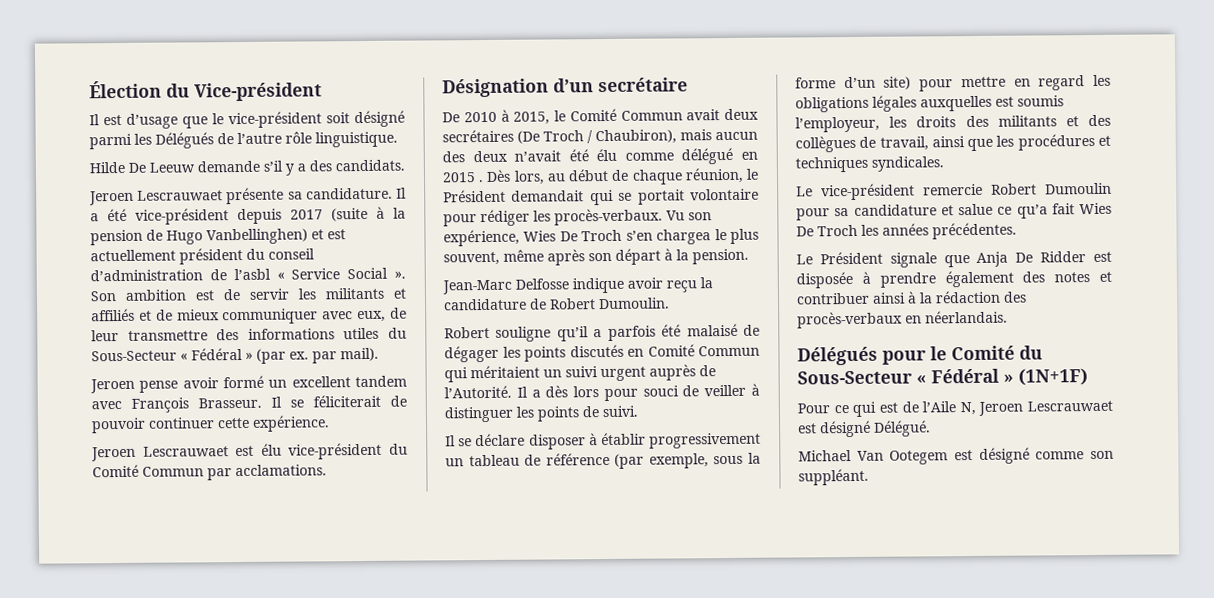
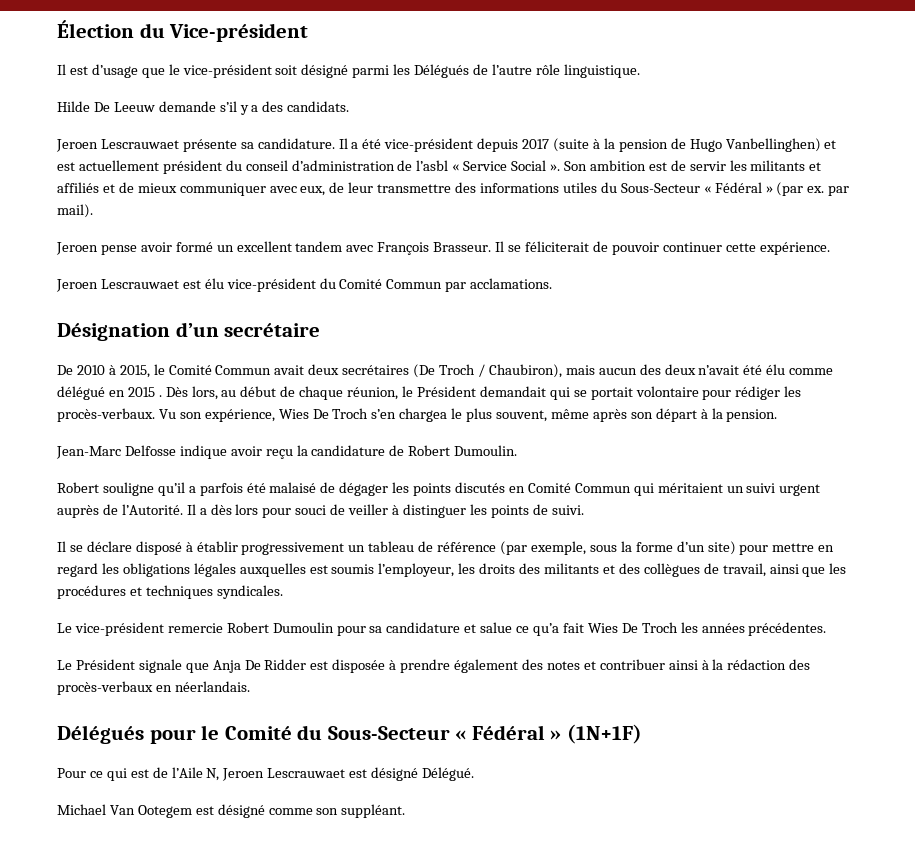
[528,434,586,450] disposer -> [135,541,182,555] disposé

